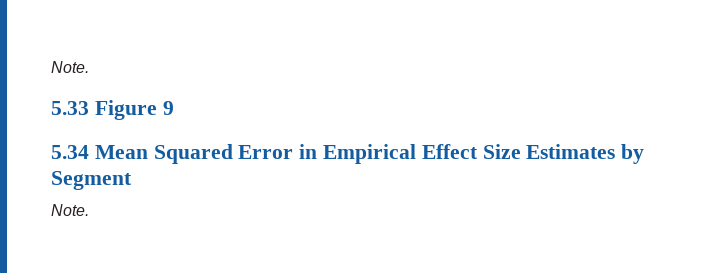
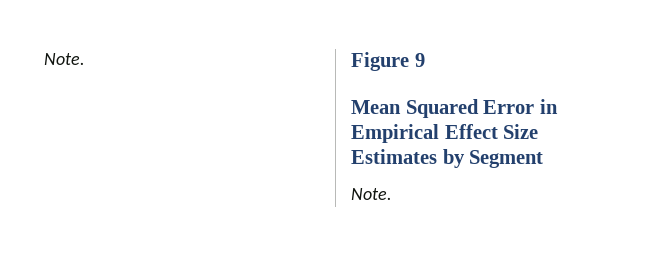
[51,101,89,115] 5.33 -> (85, 59) none
[51,145,89,159] 5.34 -> (425, 60) none

